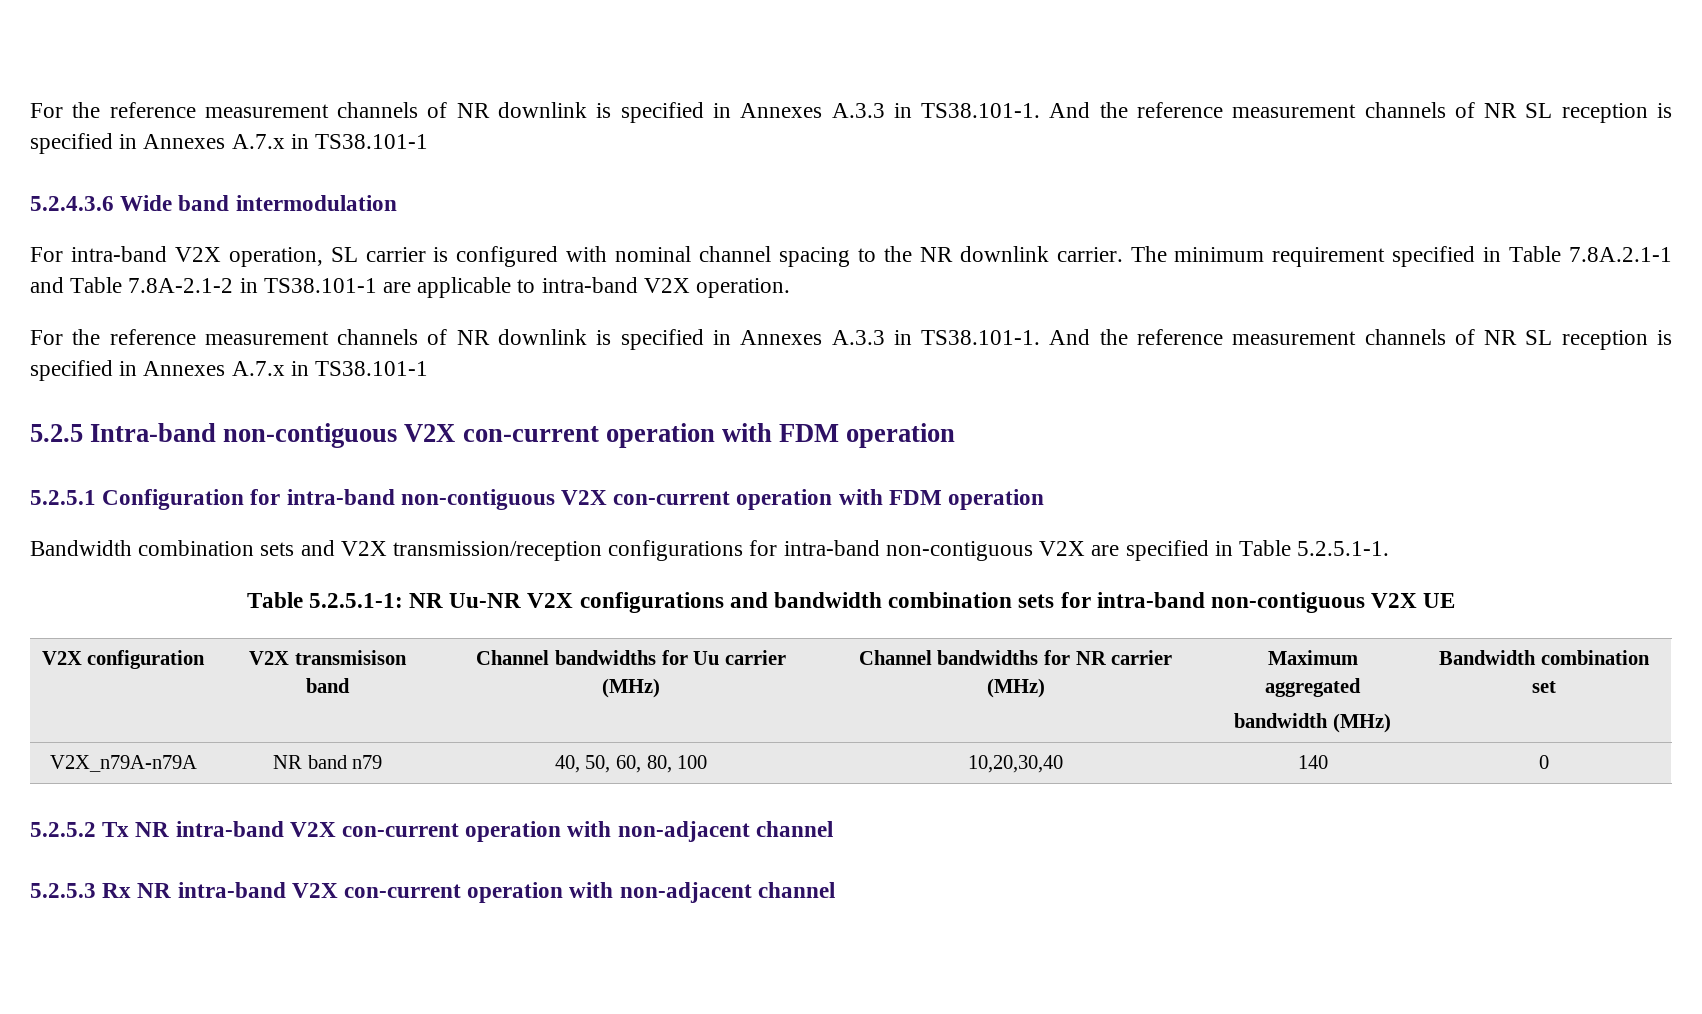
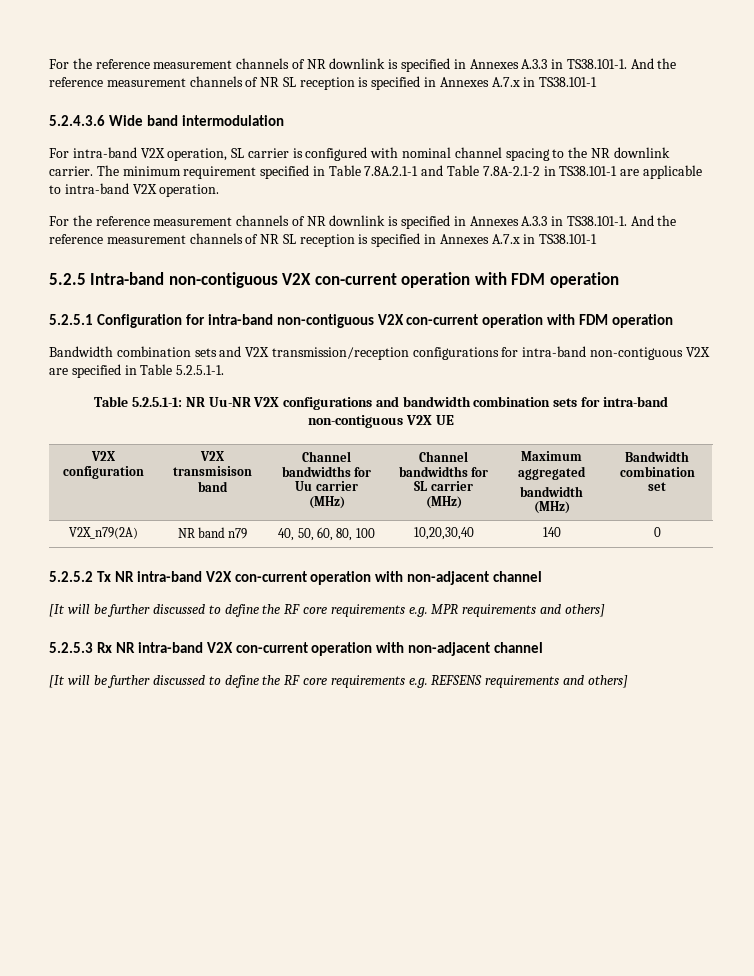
[1075,651,1106,665] NR -> [414,481,428,491] SL
[49,755,197,772] V2X_n79A-n79A -> [69,527,138,539] V2X_n79(2A)
(833, 829) none -> [49,604,605,617] // [It will be further discussed to define the RF core requirements e.g. MPR requirements and others]
(835, 890) none -> [49,675,628,688] // [It will be further discussed to define the RF core requirements e.g. REFSENS requirements and others]

